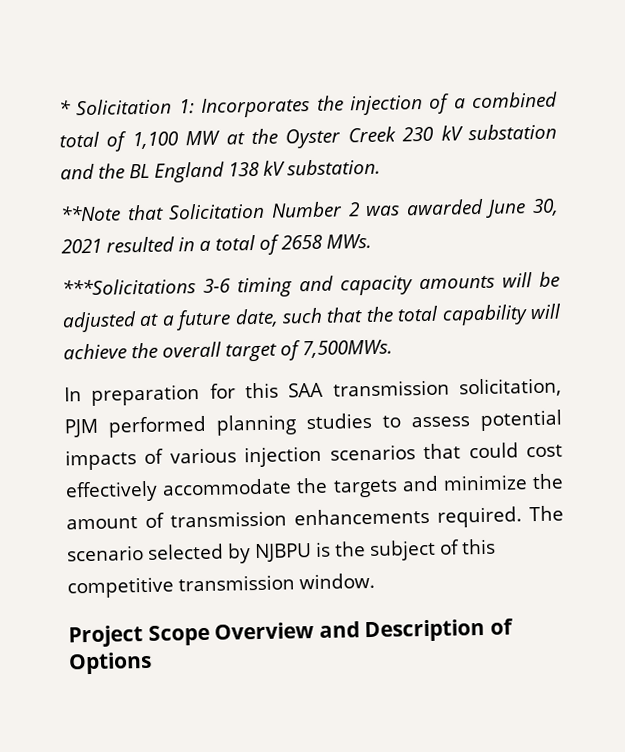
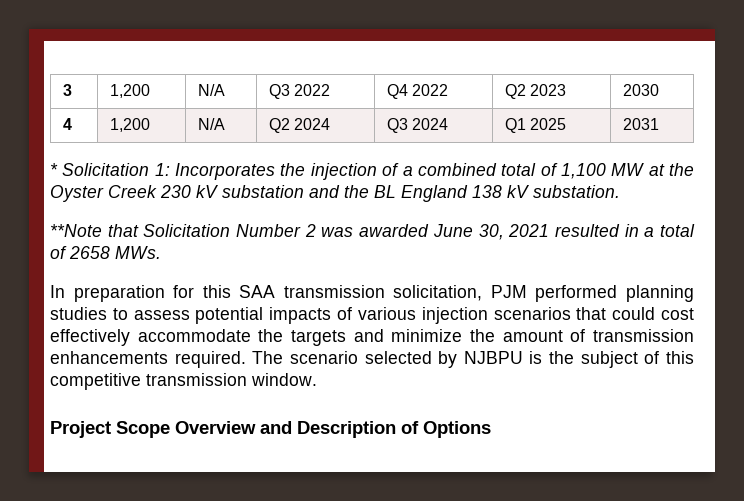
(59, 108) none -> [62,84,72,96] [109,84,150,98] [197,84,225,96] [268,84,331,99] [386,84,449,99] [504,84,567,99] [622,84,659,96] [62,118,72,130] [109,118,150,132] [197,118,225,130] [268,118,331,133] [386,118,449,133] [504,118,567,133] [622,118,659,130] 3 | 1,200 | N/A | Q3 2022 | Q4 2022 | Q2 2023 | 2030 // 4 | 1,200 | N/A | Q2 2024 | Q3 2024 | Q1 2025 | 2031 //
[62,271,560,298] [62,303,562,333] [63,339,393,362] // ***Solicitations 3-6 timing and capacity amounts will be adjusted at a future date, such that the total capability will achieve the overall target of 7,500MWs. -> (161, 252) none

